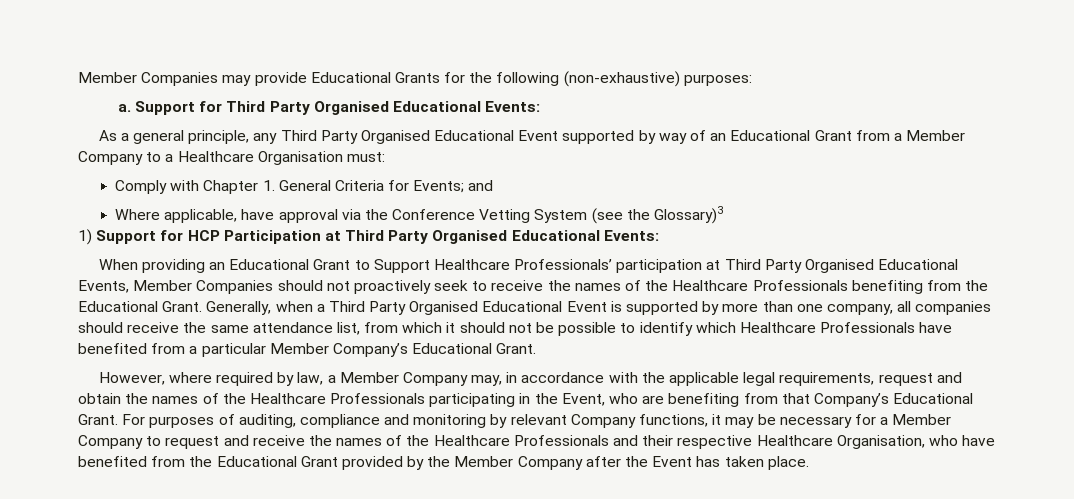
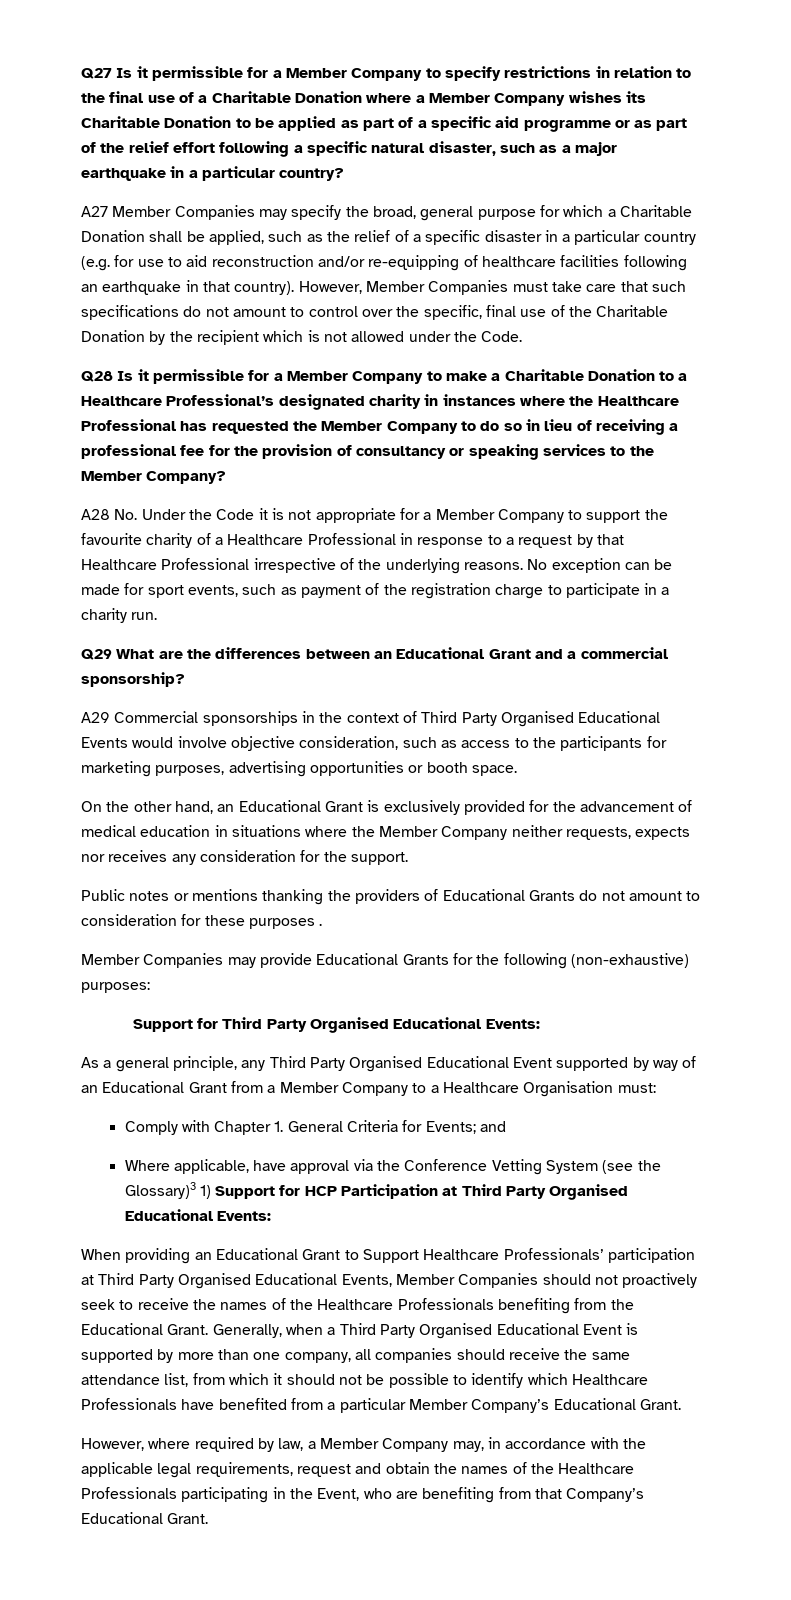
(78, 77) none -> [81,66,692,81] [81,91,646,106] [81,116,688,132] [81,141,617,157] [81,166,345,181] [81,205,692,221] [81,230,696,245] [81,255,687,271] [81,280,686,295] [81,305,669,320] [81,330,523,345] [81,369,688,384] [81,394,679,410] [81,419,679,435] [81,444,654,460] [81,471,227,484] [81,508,668,523] [81,533,624,548] [81,558,673,574] [81,583,670,599] [81,608,158,623] [81,647,668,660] [81,672,185,687] [81,711,661,727] [81,736,667,751] [81,761,517,777] [81,800,693,815] [81,825,691,840] [81,850,408,865] [81,889,701,905] [81,914,323,929] Q27 Is it permissible for a Member Company to specify restrictions in relation to the final use of a Charitable Donation where a Member Company wishes its Charitable Donation to be applied as part of a specific aid programme or as part of the relief effort following a specific natural disaster, such as a major earthquake in a particular country? // A27 Member Companies may specify the broad, general purpose for which a Charitable Donation shall be applied, such as the relief of a specific disaster in a particular country (e.g. for use to aid reconstruction and/or re-equipping of healthcare facilities following an earthquake in that country). However, Member Companies must take care that such specifications do not amount to control over the specific, final use of the Charitable Donation by the recipient which is not allowed under the Code. // Q28 Is it permissible for a Member Company to make a Charitable Donation to a Healthcare Professional’s designated charity in instances where the Healthcare Professional has requested the Member Company to do so in lieu of receiving a professional fee for the provision of consultancy or speaking services to the Member Company? // A28 No. Under the Code it is not appropriate for a Member Company to support the favourite charity of a Healthcare Professional in response to a request by that Healthcare Professional irrespective of the underlying reasons. No exception can be made for sport events, such as payment of the registration charge to participate in a charity run. // Q29 What are the differences between an Educational Grant and a commercial sponsorship? // A29 Commercial sponsorships in the context of Third Party Organised Educational Events would involve objective consideration, such as access to the participants for marketing purposes, advertising opportunities or booth space. // On the other hand, an Educational Grant is exclusively provided for the advancement of medical education in situations where the Member Company neither requests, expects nor receives any consideration for the support. // Public notes or mentions thanking the providers of Educational Grants do not amount to consideration for these purposes . //
[117,104,131,112] a. -> (150, 987) none
(724, 215) // -> (196, 1190) none
[122,414,952,428] [78,435,996,449] [78,456,809,470] For purposes of auditing, compliance and monitoring by relevant Company functions, it may be necessary for a Member Company to request and receive the names of the Healthcare Professionals and their respective Healthcare Organisation, who have benefited from the Educational Grant provided by the Member Company after the Event has taken place. -> (209, 1518) none

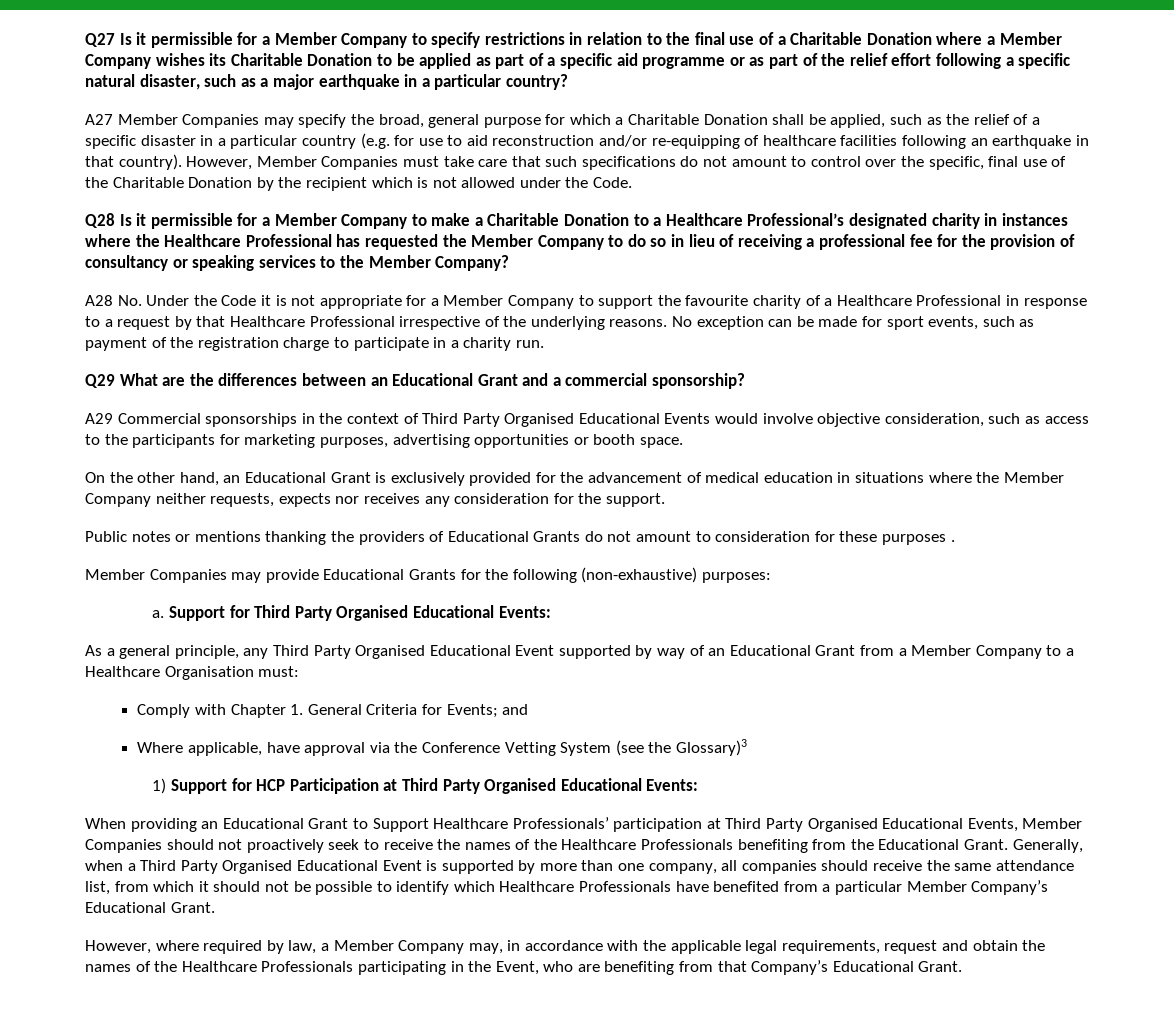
(150, 987) none -> [152,610,165,618] a.
(196, 1190) none -> (747, 747) //

